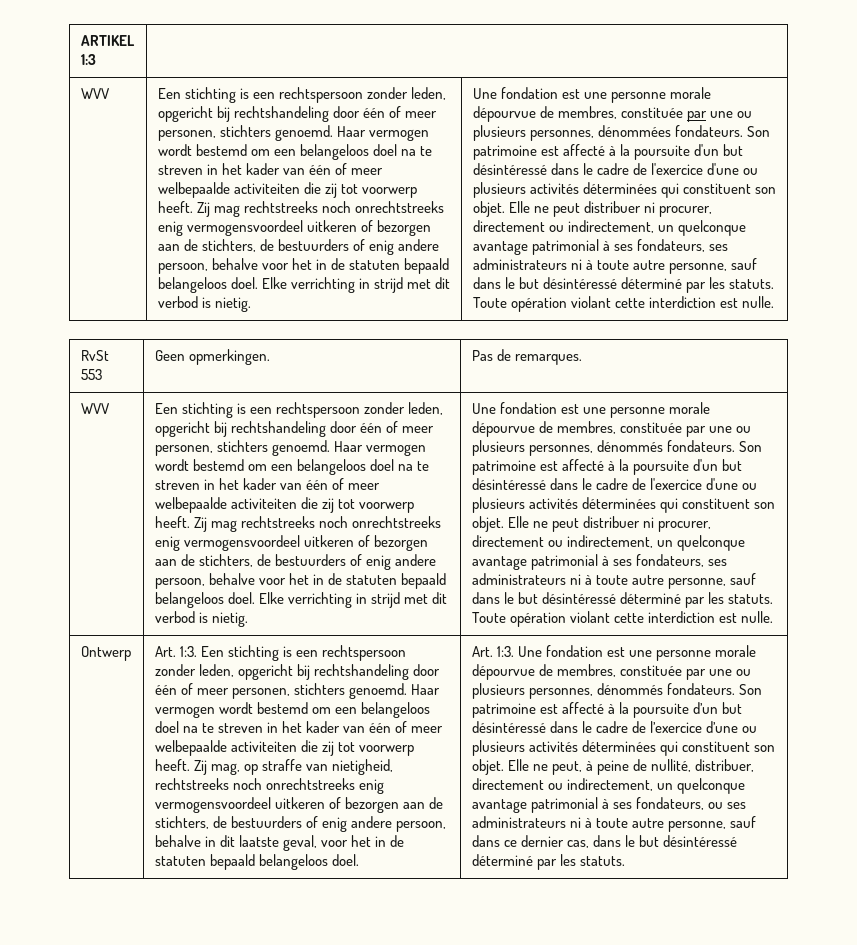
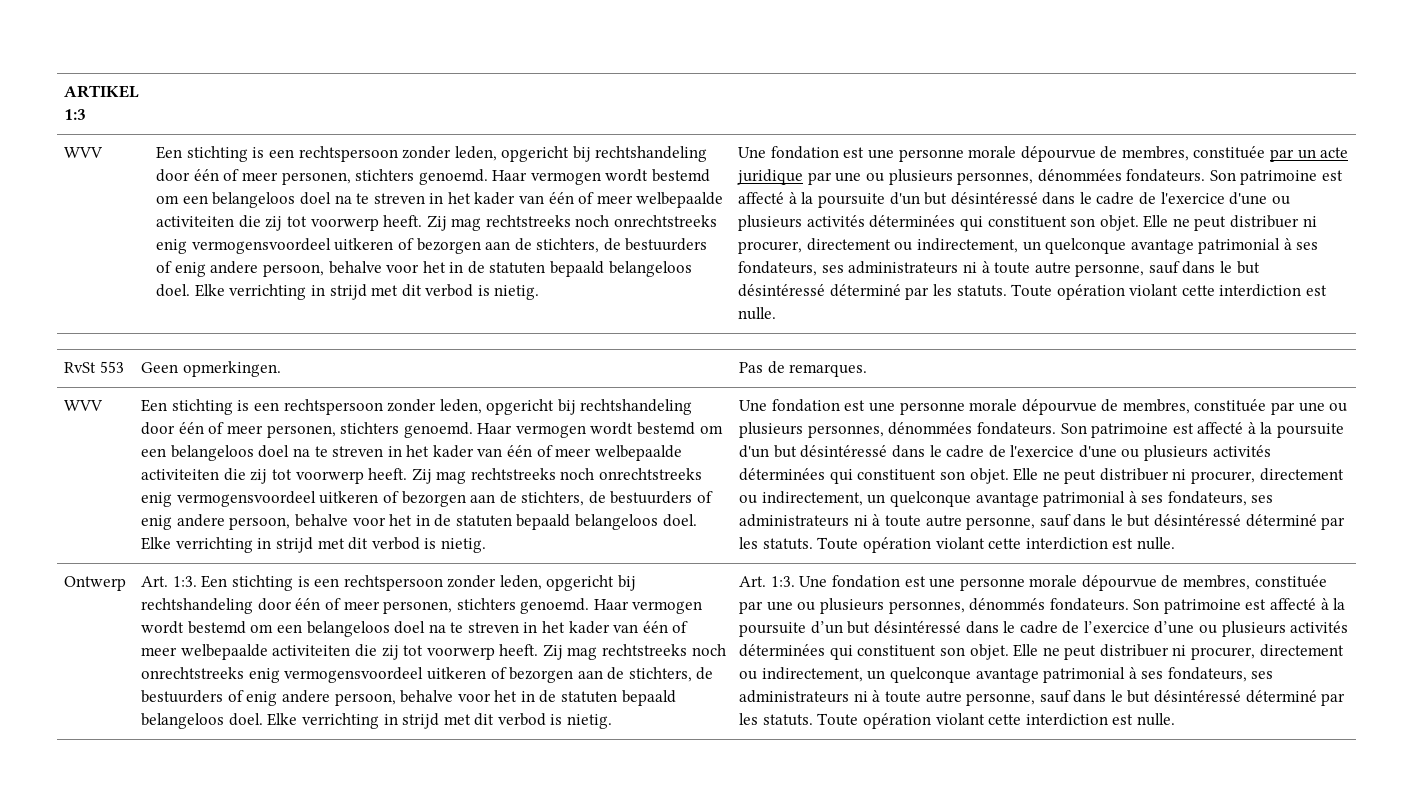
(707, 116) none -> [1297,147,1349,159] [737,169,832,185] un acte juridique par
[596,440,663,452] dénommés -> [888,422,973,435] dénommées
[210,759,393,775] mag, op straffe van nietigheid, -> [567,647,598,660] mag
[204,835,405,851] [154,854,359,870] in dit laatste geval, voor het in de statuten bepaald belangeloos doel. -> [457,690,676,706] [141,713,613,729] voor het in de statuten bepaald belangeloos doel. Elke verrichting in strijd met dit verbod is nietig.
[551,759,755,775] peut, à peine de nullité, distribuer, -> [1064,644,1256,660] peut distribuer ni procurer,
[707,802,746,809] [471,816,756,832] [471,835,738,848] [471,854,625,870] ou ses administrateurs ni à toute autre personne, sauf dans ce dernier cas, dans le but désintéressé déterminé par les statuts. -> [1251,671,1274,679] [739,690,1346,706] [739,713,1175,729] ses administrateurs ni à toute autre personne, sauf dans le but désintéressé déterminé par les statuts. Toute opération violant cette interdiction est nulle.

